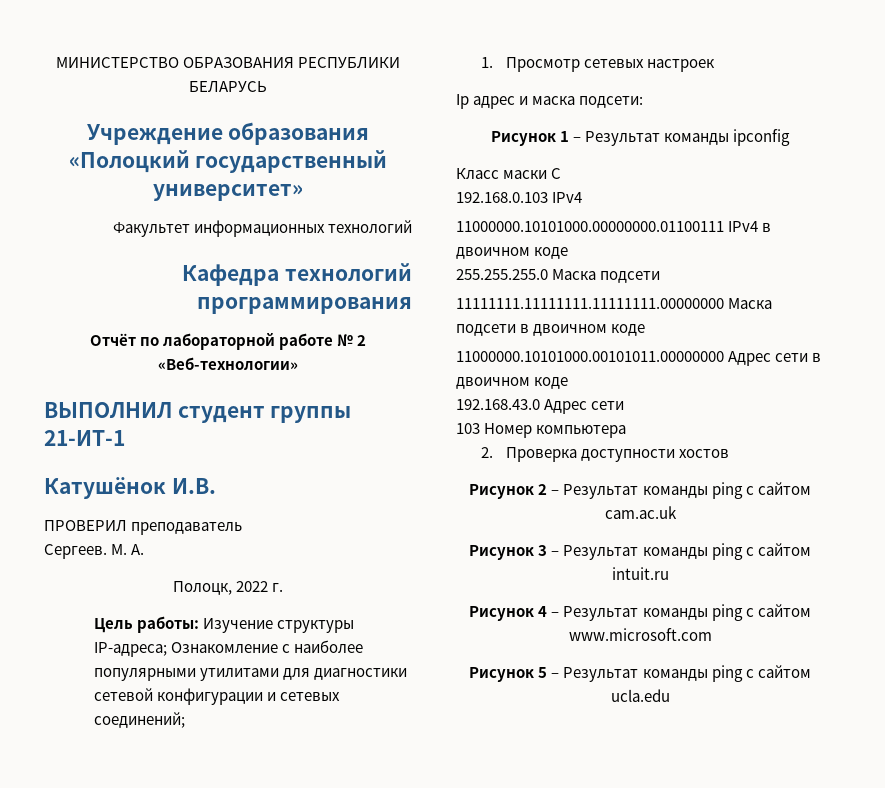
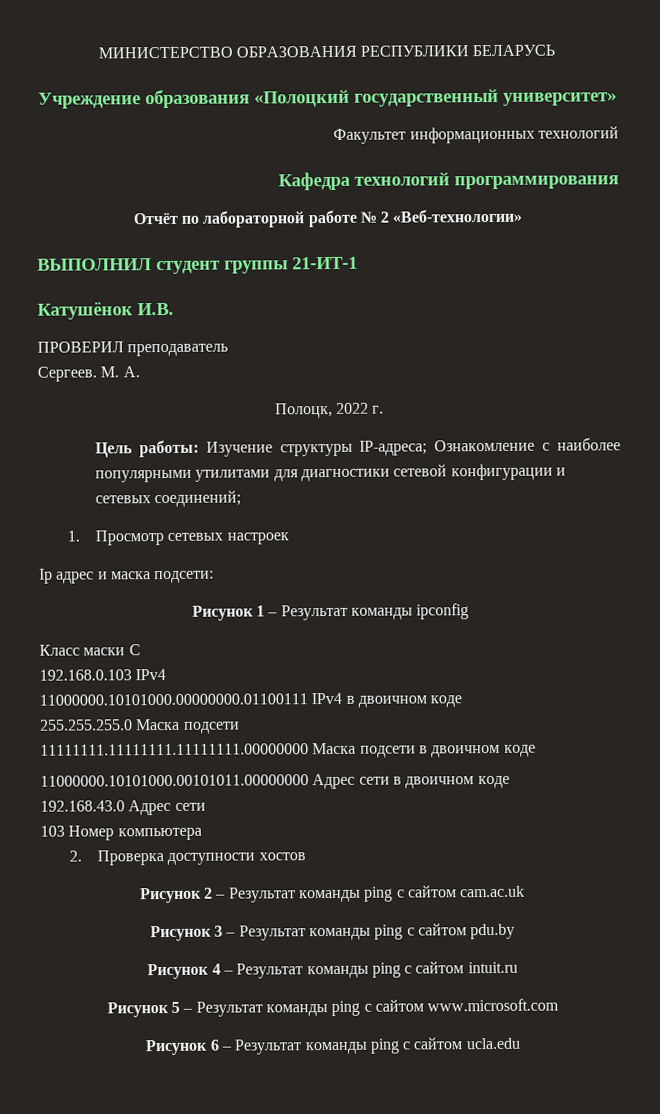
[611,567,669,580] intuit.ru -> [470,923,516,940] pdu.by
[568,628,712,641] www.microsoft.com -> [467,961,518,974] intuit.ru
(811, 671) none -> [427,998,560,1012] [145,1037,464,1056] www.microsoft.com // Рисунок 6 – Результат команды ping с сайтом

